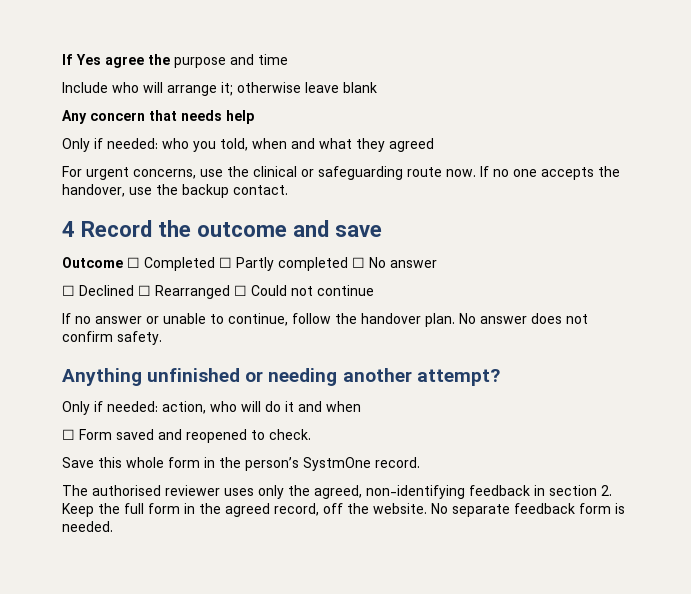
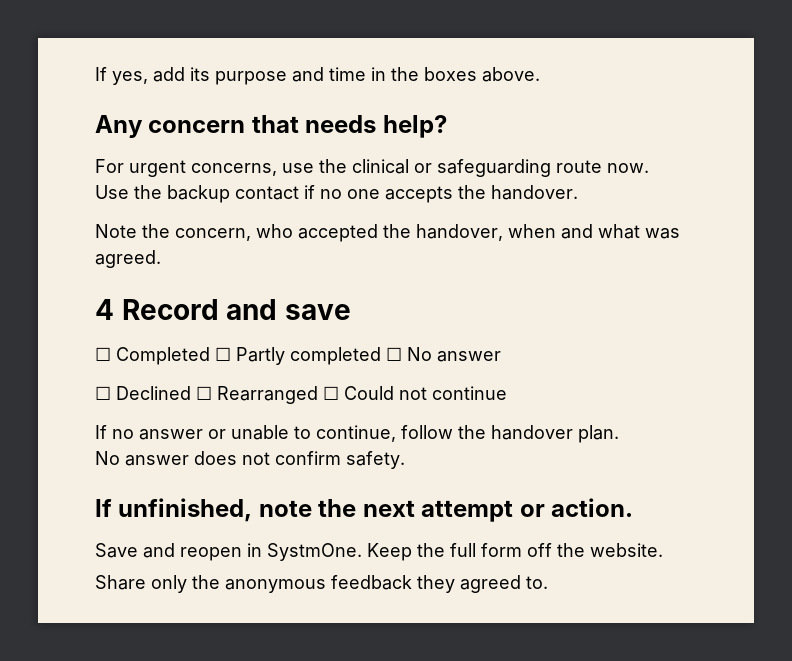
[62,54,170,68] If Yes agree the -> [95,67,210,85] If yes, add its
[62,82,377,96] [62,110,254,124] [62,138,434,152] // Include who will arrange it; otherwise leave blank // Any concern that needs help // Only if needed: who you told, when and what they agreed -> [371,67,540,82] [95,115,447,138] in the boxes above. // Any concern that needs help?
[480,166,620,180] [62,184,288,198] If no one accepts the handover, use the backup contact. -> [95,185,578,203] [95,224,680,242] [95,250,161,268] // Use the backup contact if no one accepts the handover. // Note the concern, who accepted the handover, when and what was agreed.
[158,220,287,237] the outcome -> (219, 309) none
[62,257,123,268] Outcome -> (351, 312) none
(455, 320) none -> (619, 434) //
[62,368,500,386] [62,401,361,415] [62,429,311,443] [62,457,420,471] [62,485,612,499] [62,503,625,517] [62,521,113,532] Anything unfinished or needing another attempt? // Only if needed: action, who will do it and when // ☐ Form saved and reopened to check. // Save this whole form in the person’s SystmOne record. // The authorised reviewer uses only the agreed, non-identifying feedback in section 2. Keep the full form in the agreed record, off the website. No separate feedback form is needed. -> [95,498,634,522] [95,543,663,561] [95,575,548,593] If unfinished, note the next attempt or action. // Save and reopen in SystmOne. Keep the full form off the website. // Share only the anonymous feedback they agreed to.

